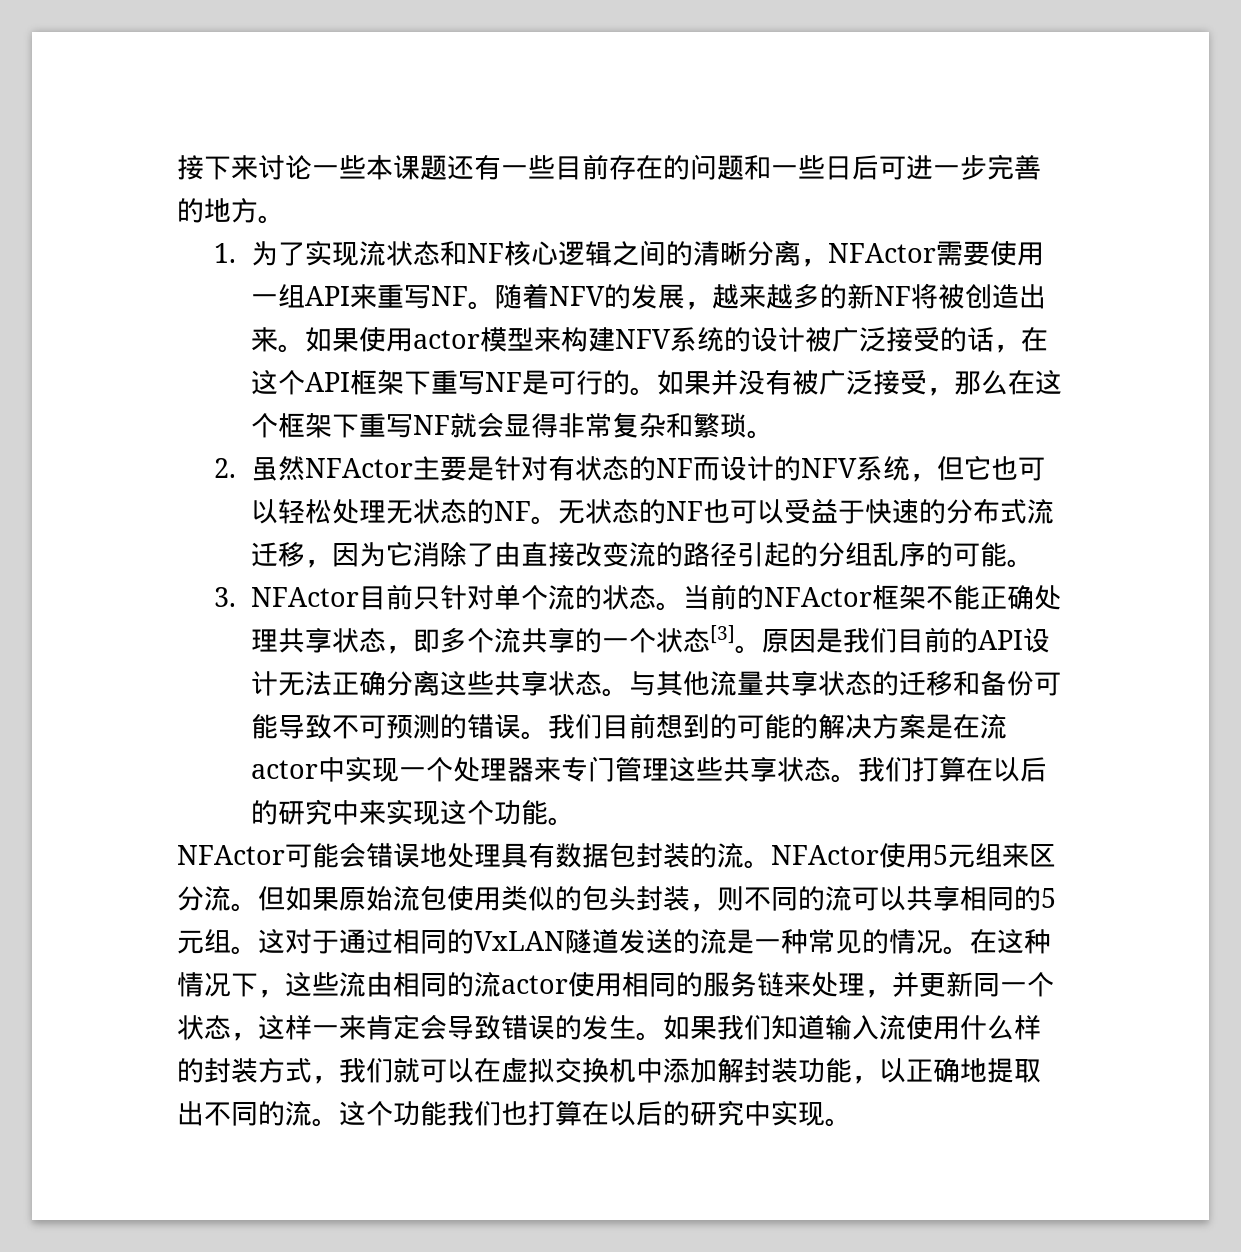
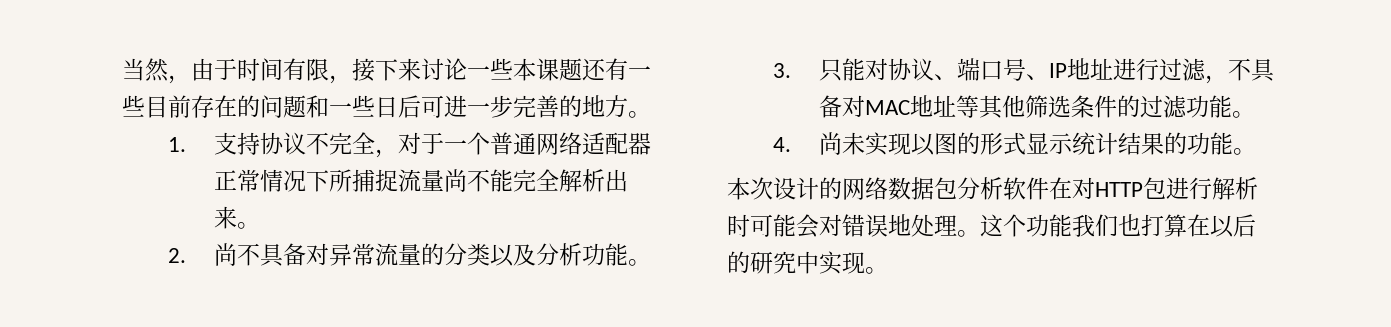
(177, 167) none -> [122,58,352,84] 当然，由于时间有限，
[251,240,1045,267] [251,283,1047,310] [251,327,1049,353] [251,369,1063,396] [251,412,775,439] [214,455,1046,482] [251,498,1055,525] [251,541,1035,568] [214,584,1062,611] [251,625,736,654] [735,627,1051,654] [251,670,1062,697] [251,713,1008,740] [251,756,1048,783] [251,799,576,826] [177,842,1056,869] [177,885,1056,912] [177,928,1051,955] [177,971,1054,998] [177,1014,1041,1041] [177,1057,1041,1084] [177,1101,312,1126] 为了实现流状态和NF核心逻辑之间的清晰分离，NFActor需要使用一组API来重写NF。随着NFV的发展，越来越多的新NF将被创造出来。如果使用actor模型来构建NFV系统的设计被广泛接受的话，在这个API框架下重写NF是可行的。如果并没有被广泛接受，那么在这个框架下重写NF就会显得非常复杂和繁琐。 // 2.虽然NFActor主要是针对有状态的NF而设计的NFV系统，但它也可以轻松处理无状态的NF。无状态的NF也可以受益于快速的分布式流迁移，因为它消除了由直接改变流的路径引起的分组乱序的可能。 // 3. NFActor目前只针对单个流的状态。当前的NFActor框架不能正确处理共享状态，即多个流共享的一个状态[3]。原因是我们目前的API设计无法正确分离这些共享状态。与其他流量共享状态的迁移和备份可能导致不可预测的错误。我们目前想到的可能的解决方案是在流actor中实现一个处理器来专门管理这些共享状态。我们打算在以后的研究中来实现这个功能。 // NFActor可能会错误地处理具有数据包封装的流。NFActor使用5元组来区分流。但如果原始流包使用类似的包头封装，则不同的流可以共享相同的5元组。这对于通过相同的VxLAN隧道发送的流是一种常见的情况。在这种情况下，这些流由相同的流actor使用相同的服务链来处理，并更新同一个状态，这样一来肯定会导致错误的发生。如果我们知道输入流使用什么样的封装方式，我们就可以在虚拟交换机中添加解封装功能，以正确地提取出不同的流 -> [213,132,651,158] [213,169,628,192] [213,206,260,229] [167,243,651,267] [772,58,1275,84] [818,95,1255,119] [772,132,1256,156] [727,177,1258,200] [727,214,957,238] 支持协议不完全，对于一个普通网络适配器正常情况下所捕捉流量尚不能完全解析出来。 // 2.尚不具备对异常流量的分类以及分析功能。 // 3.只能对协议、端口号、IP地址进行过滤，不具备对MAC地址等其他筛选条件的过滤功能。 // 4.尚未实现以图的形式显示统计结果的功能。 // 本次设计的网络数据包分析软件在对HTTP包进行解析时可能会对错误地处理

